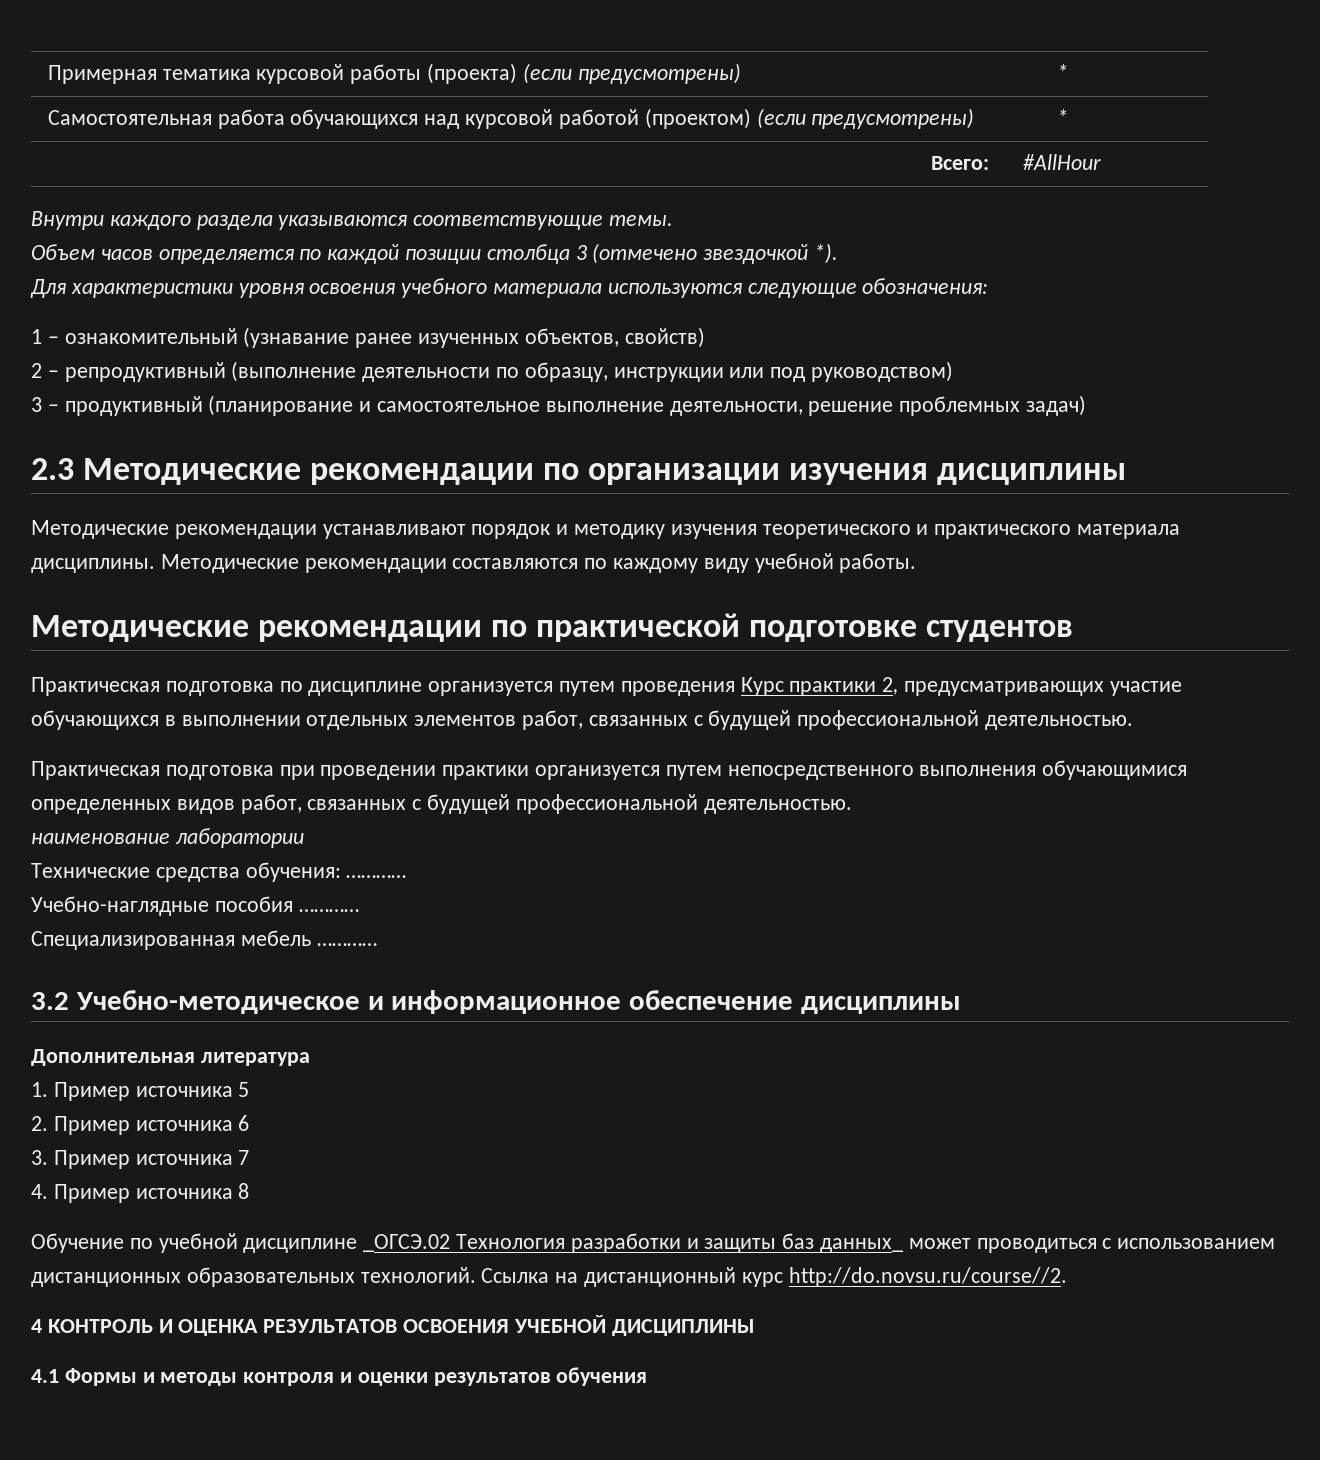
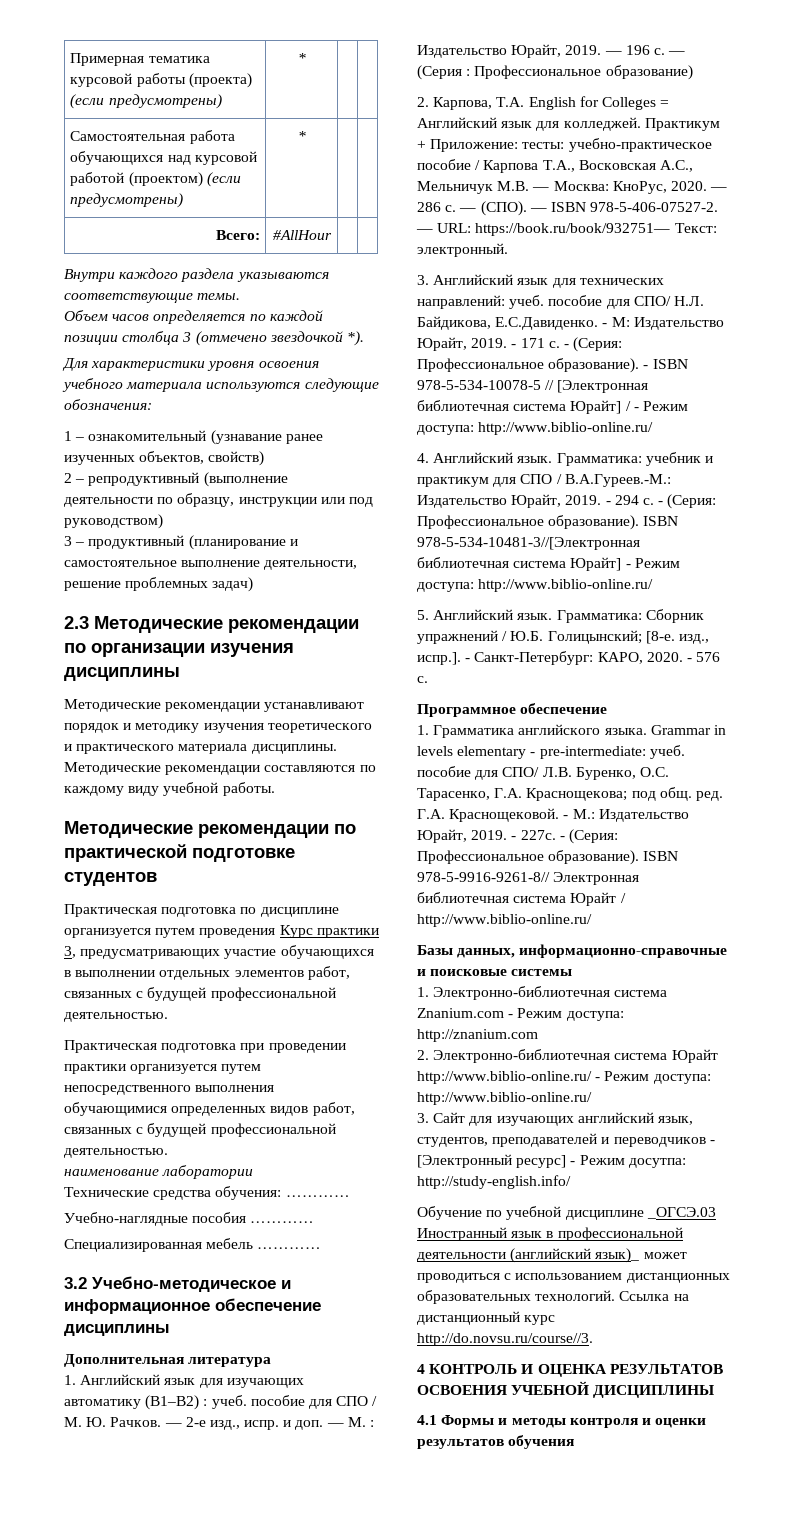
[882,677,899,695] 2, -> [64,946,76,958] 3,
[53,1082,250,1101] [31,1115,250,1135] [31,1150,250,1169] [31,1183,250,1203] [31,1233,904,1253] Пример источника 5 // 2. Пример источника 6 // 3. Пример источника 7 // 4. Пример источника 8 // Обучение по учебной дисциплине _ОГСЭ.02 Технология разработки и защиты баз данных_ -> [80,1374,304,1388] [64,1395,378,1410] [64,1417,375,1430] [417,44,686,58] [417,65,693,80] [417,96,670,110] [417,117,720,131] [417,138,712,152] [417,159,693,173] [417,181,728,194] [417,201,719,216] [416,223,717,236] [417,243,508,257] [417,274,664,288] [417,295,704,309] [417,316,724,330] [417,337,623,352] [417,358,688,373] [417,380,649,393] [417,400,688,414] [417,422,654,435] [417,452,713,466] [417,474,671,487] [417,494,717,509] [417,515,679,530] [417,537,640,550] [417,557,680,571] [417,579,654,592] [417,609,704,623] [417,630,709,644] [417,651,721,665] [417,676,428,683] [417,703,608,717] [417,724,726,738] [417,745,685,759] [417,766,669,780] [417,787,723,801] [417,808,689,822] [417,829,618,844] [417,850,679,865] [417,872,640,885] [417,892,626,906] [417,914,592,927] [417,944,728,958] [417,969,573,976] [417,986,668,1000] [417,1008,624,1021] [417,1029,538,1042] [417,1049,718,1063] [417,1071,711,1084] [417,1092,592,1105] [417,1112,693,1126] [417,1133,715,1147] [417,1154,686,1168] [417,1175,571,1189] [417,1206,716,1220] [417,1227,683,1241] [417,1248,640,1263] Английский язык для изучающих автоматику (В1–В2) : учеб. пособие для СПО / М. Ю. Рачков. — 2-е изд., испр. и доп. — М. : Издательство Юрайт, 2019. — 196 с. — (Серия : Профессиональное образование) // 2. Карпова, Т.А. English for Colleges = Английский язык для колледжей. Практикум + Приложение: тесты: учебно-практическое пособие / Карпова Т.А., Восковская А.С., Мельничук М.В. — Москва: КноРус, 2020. — 286 с. — (СПО). — ISBN 978-5-406-07527-2. — URL: https://book.ru/book/932751— Текст: электронный. // 3. Английский язык для технических направлений: учеб. пособие для СПО/ Н.Л. Байдикова, Е.С.Давиденко. - М: Издательство Юрайт, 2019. - 171 с. - (Серия: Профессиональное образование). - ISBN 978-5-534-10078-5 // [Электронная библиотечная система Юрайт] / - Режим доступа: http://www.biblio-online.ru/ // 4. Английский язык. Грамматика: учебник и практикум для СПО / В.А.Гуреев.-М.: Издательство Юрайт, 2019. - 294 с. - (Серия: Профессиональное образование). ISBN 978-5-534-10481-3//[Электронная библиотечная система Юрайт] - Режим доступа: http://www.biblio-online.ru/ // 5. Английский язык. Грамматика: Сборник упражнений / Ю.Б. Голицынский; [8-е. изд., испр.]. - Санкт-Петербург: КАРО, 2020. - 576 с. // Программное обеспечение // 1. Грамматика английского языка. Grammar in levels elementary - pre-intermediate: учеб. пособие для СПО/ Л.В. Буренко, О.С. Тарасенко, Г.А. Краснощекова; под общ. ред. Г.А. Краснощековой. - М.: Издательство Юрайт, 2019. - 227с. - (Серия: Профессиональное образование). ISBN 978-5-9916-9261-8// Электронная библиотечная система Юрайт / http://www.biblio-online.ru/ // Базы данных, информационно-справочные и поисковые системы // 1. Электронно-библиотечная система Znanium.com - Режим доступа: http://znanium.com // 2. Электронно-библиотечная система Юрайт http://www.biblio-online.ru/ - Режим доступа: http://www.biblio-online.ru/ // 3. Сайт для изучающих английский язык, студентов, преподавателей и переводчиков - [Электронный ресурс] - Режим досутпа: http://study-english.info/ // Обучение по учебной дисциплине _ОГСЭ.03 Иностранный язык в профессиональной деятельности (английский язык)_
[788,1267,1067,1287] http://do.novsu.ru/course//2. -> [417,1333,593,1346] http://do.novsu.ru/course//3.

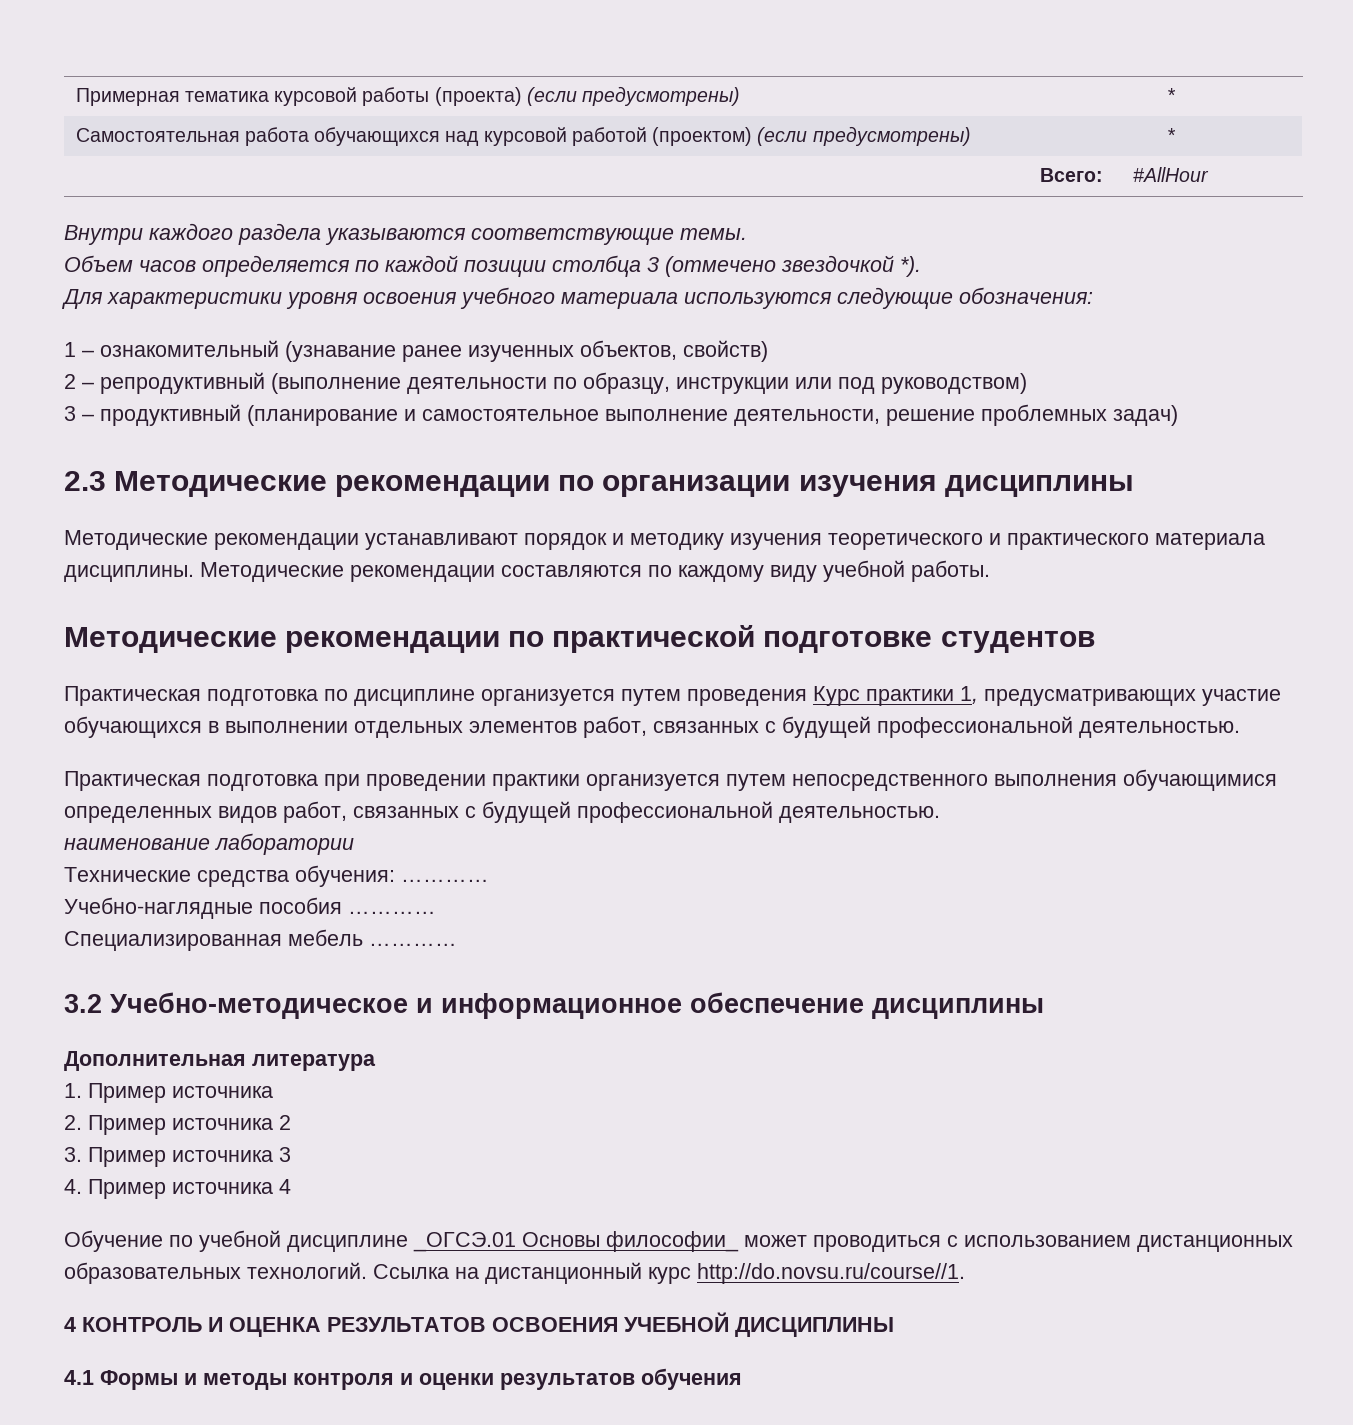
[64,946,76,958] 3, -> [960,686,978,704] 1,
[80,1374,304,1388] [64,1395,378,1410] [64,1417,375,1430] [417,44,686,58] [417,65,693,80] [417,96,670,110] [417,117,720,131] [417,138,712,152] [417,159,693,173] [417,181,728,194] [417,201,719,216] [416,223,717,236] [417,243,508,257] [417,274,664,288] [417,295,704,309] [417,316,724,330] [417,337,623,352] [417,358,688,373] [417,380,649,393] [417,400,688,414] [417,422,654,435] [417,452,713,466] [417,474,671,487] [417,494,717,509] [417,515,679,530] [417,537,640,550] [417,557,680,571] [417,579,654,592] [417,609,704,623] [417,630,709,644] [417,651,721,665] [417,676,428,683] [417,703,608,717] [417,724,726,738] [417,745,685,759] [417,766,669,780] [417,787,723,801] [417,808,689,822] [417,829,618,844] [417,850,679,865] [417,872,640,885] [417,892,626,906] [417,914,592,927] [417,944,728,958] [417,969,573,976] [417,986,668,1000] [417,1008,624,1021] [417,1029,538,1042] [417,1049,718,1063] [417,1071,711,1084] [417,1092,592,1105] [417,1112,693,1126] [417,1133,715,1147] [417,1154,686,1168] [417,1175,571,1189] [417,1206,716,1220] [417,1227,683,1241] [417,1248,640,1263] Английский язык для изучающих автоматику (В1–В2) : учеб. пособие для СПО / М. Ю. Рачков. — 2-е изд., испр. и доп. — М. : Издательство Юрайт, 2019. — 196 с. — (Серия : Профессиональное образование) // 2. Карпова, Т.А. English for Colleges = Английский язык для колледжей. Практикум + Приложение: тесты: учебно-практическое пособие / Карпова Т.А., Восковская А.С., Мельничук М.В. — Москва: КноРус, 2020. — 286 с. — (СПО). — ISBN 978-5-406-07527-2. — URL: https://book.ru/book/932751— Текст: электронный. // 3. Английский язык для технических направлений: учеб. пособие для СПО/ Н.Л. Байдикова, Е.С.Давиденко. - М: Издательство Юрайт, 2019. - 171 с. - (Серия: Профессиональное образование). - ISBN 978-5-534-10078-5 // [Электронная библиотечная система Юрайт] / - Режим доступа: http://www.biblio-online.ru/ // 4. Английский язык. Грамматика: учебник и практикум для СПО / В.А.Гуреев.-М.: Издательство Юрайт, 2019. - 294 с. - (Серия: Профессиональное образование). ISBN 978-5-534-10481-3//[Электронная библиотечная система Юрайт] - Режим доступа: http://www.biblio-online.ru/ // 5. Английский язык. Грамматика: Сборник упражнений / Ю.Б. Голицынский; [8-е. изд., испр.]. - Санкт-Петербург: КАРО, 2020. - 576 с. // Программное обеспечение // 1. Грамматика английского языка. Grammar in levels elementary - pre-intermediate: учеб. пособие для СПО/ Л.В. Буренко, О.С. Тарасенко, Г.А. Краснощекова; под общ. ред. Г.А. Краснощековой. - М.: Издательство Юрайт, 2019. - 227с. - (Серия: Профессиональное образование). ISBN 978-5-9916-9261-8// Электронная библиотечная система Юрайт / http://www.biblio-online.ru/ // Базы данных, информационно-справочные и поисковые системы // 1. Электронно-библиотечная система Znanium.com - Режим доступа: http://znanium.com // 2. Электронно-библиотечная система Юрайт http://www.biblio-online.ru/ - Режим доступа: http://www.biblio-online.ru/ // 3. Сайт для изучающих английский язык, студентов, преподавателей и переводчиков - [Электронный ресурс] - Режим досутпа: http://study-english.info/ // Обучение по учебной дисциплине _ОГСЭ.03 Иностранный язык в профессиональной деятельности (английский язык)_ -> [88,1083,273,1103] [64,1115,291,1135] [64,1147,291,1167] [64,1179,291,1199] [64,1230,739,1252] Пример источника // 2. Пример источника 2 // 3. Пример источника 3 // 4. Пример источника 4 // Обучение по учебной дисциплине _ОГСЭ.01 Основы философии_
[417,1333,593,1346] http://do.novsu.ru/course//3. -> [697,1263,965,1284] http://do.novsu.ru/course//1.

